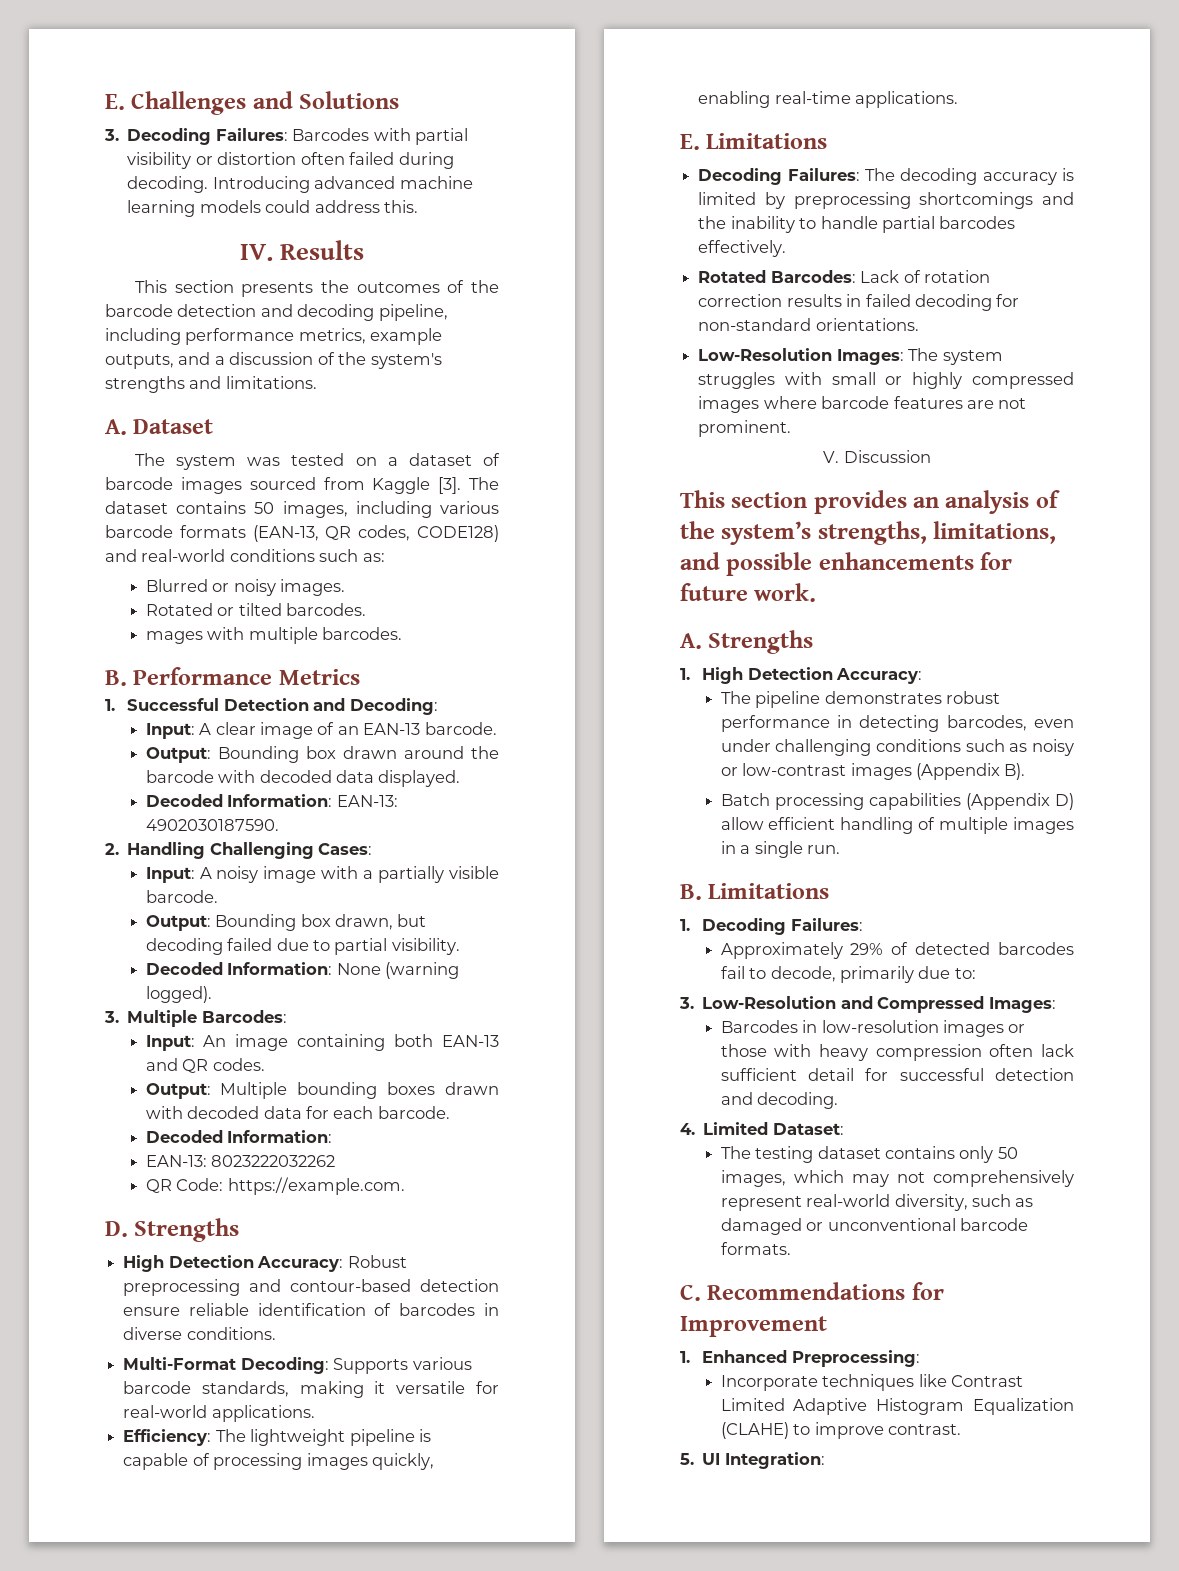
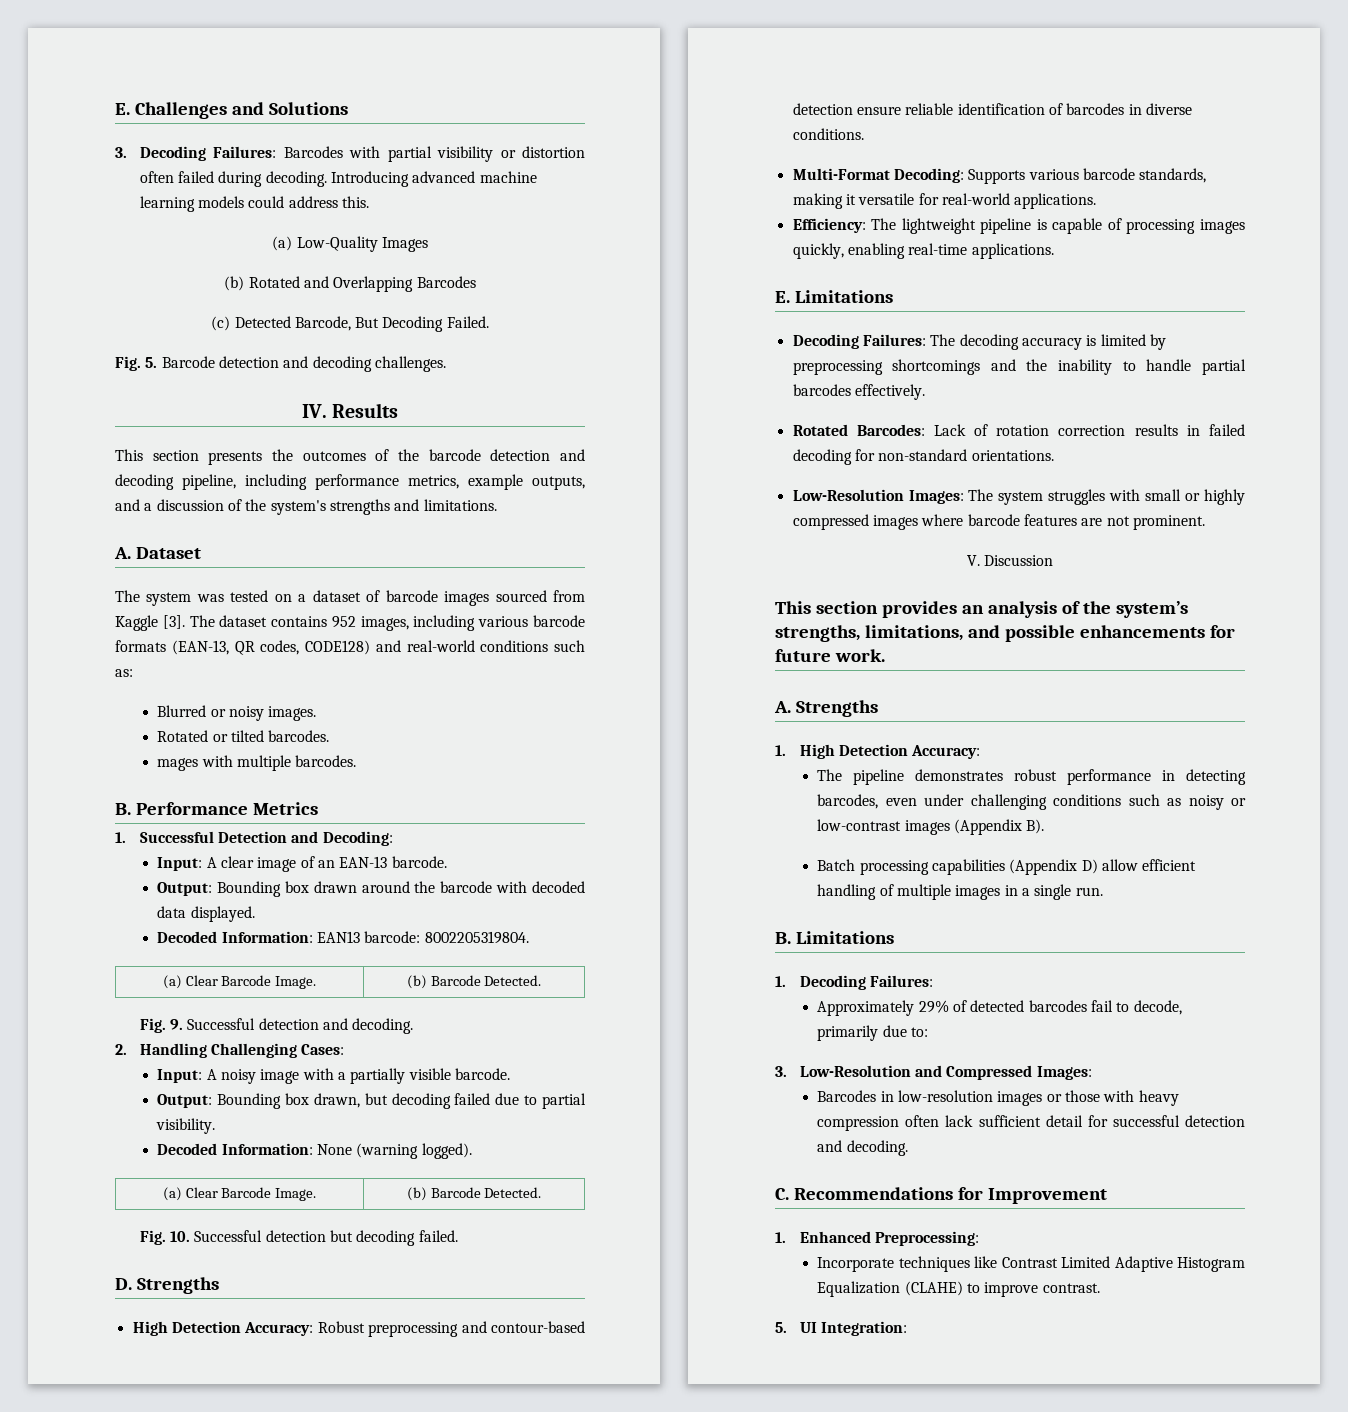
(419, 206) none -> [272,236,428,252] [224,276,476,292] [211,316,489,332] [115,356,446,372] // (a) Low-Quality Images // (b) Rotated and Overlapping Barcodes // (c) Detected Barcode, But Decoding Failed. // Fig. 5. Barcode detection and decoding challenges.
[254,502,275,514] 50 -> [331,616,356,628] 952
[336,795,398,807] [145,819,279,831] EAN-13: 4902030187590. -> [316,931,529,944] [162,975,317,989] [406,975,542,989] [139,1018,414,1034] EAN13 barcode: 8002205319804. // (a) Clear Barcode Image. | (b) Barcode Detected. // Fig. 9. Successful detection and decoding.
[104,1010,287,1027] [145,1034,499,1051] [145,1058,265,1073] [145,1082,499,1099] [145,1106,450,1119] [145,1130,333,1143] [145,1155,336,1167] [145,1177,405,1195] // 3. Multiple Barcodes: // Input: An image containing both EAN-13 and QR codes. // Output: Multiple bounding boxes drawn with decoded data for each barcode. // Decoded Information: // EAN-13: 8023222032262 // QR Code: https://example.com. -> [162,1187,317,1201] [406,1187,542,1201] [139,1230,458,1246] // (a) Clear Barcode Image. | (b) Barcode Detected. // Fig. 10. Successful detection but decoding failed.
[680,1122,844,1135] [720,1146,1018,1163] [720,1170,1074,1187] [720,1194,1034,1211] [720,1218,1028,1235] [720,1242,791,1255] // 4. Limited Dataset: // The testing dataset contains only 50 images, which may not comprehensively represent real-world diversity, such as damaged or unconventional barcode formats. -> (908, 1148) none

